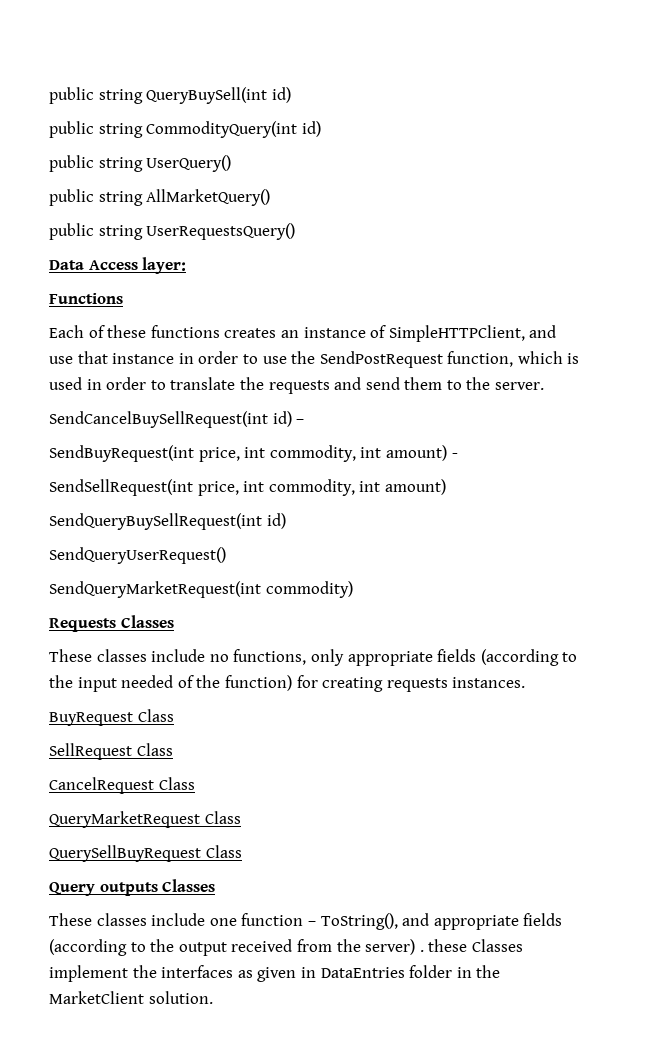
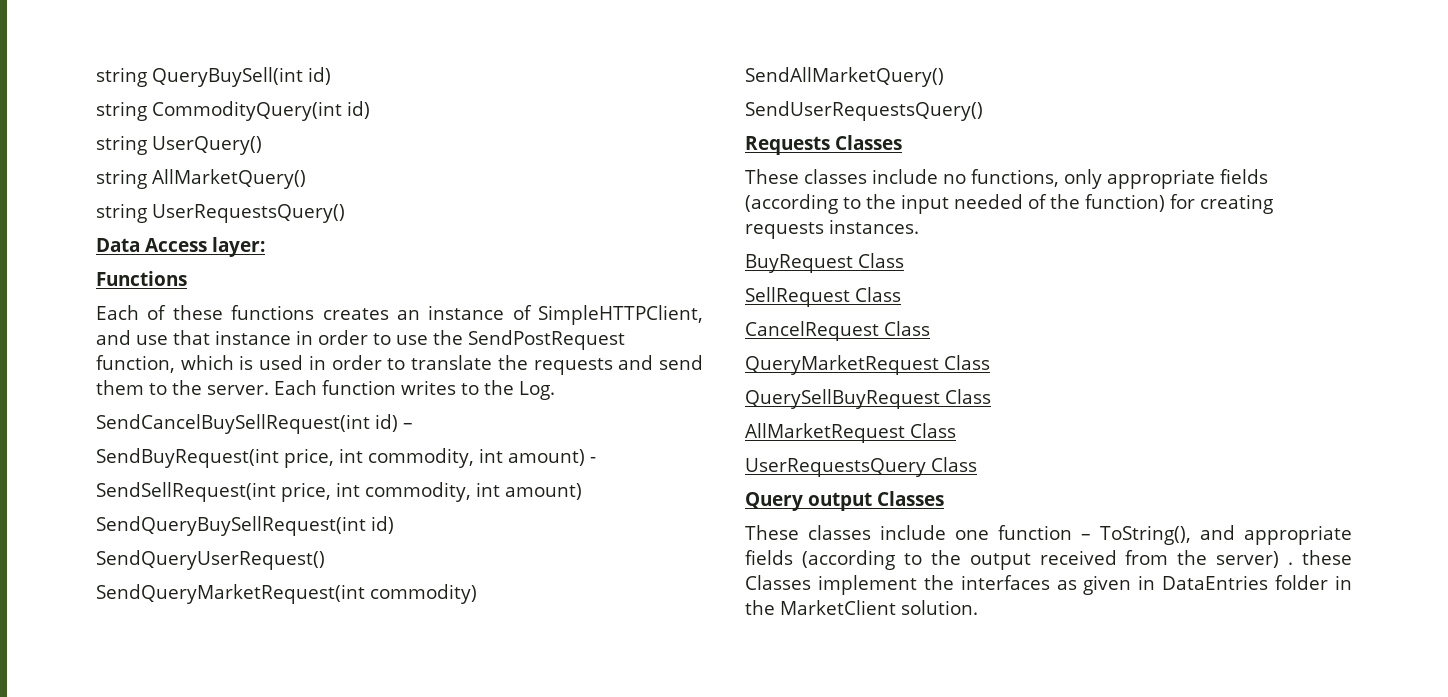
[49,87,94,104] public -> (96, 77) none
[49,121,94,138] public -> (331, 76) none
[49,155,94,172] public -> (370, 110) none
[49,189,94,206] public -> (262, 145) none
[49,223,94,240] public -> (306, 179) none
(545, 386) none -> [274,380,555,400] Each function writes to the Log.
(353, 589) none -> [745,67,944,87] [745,101,983,121] // SendAllMarketQuery() // SendUserRequestsQuery()
(242, 851) none -> [745,423,956,443] [745,457,977,477] // AllMarketRequest Class // UserRequestsQuery Class
[99,882,158,896] outputs -> [808,492,872,511] output

